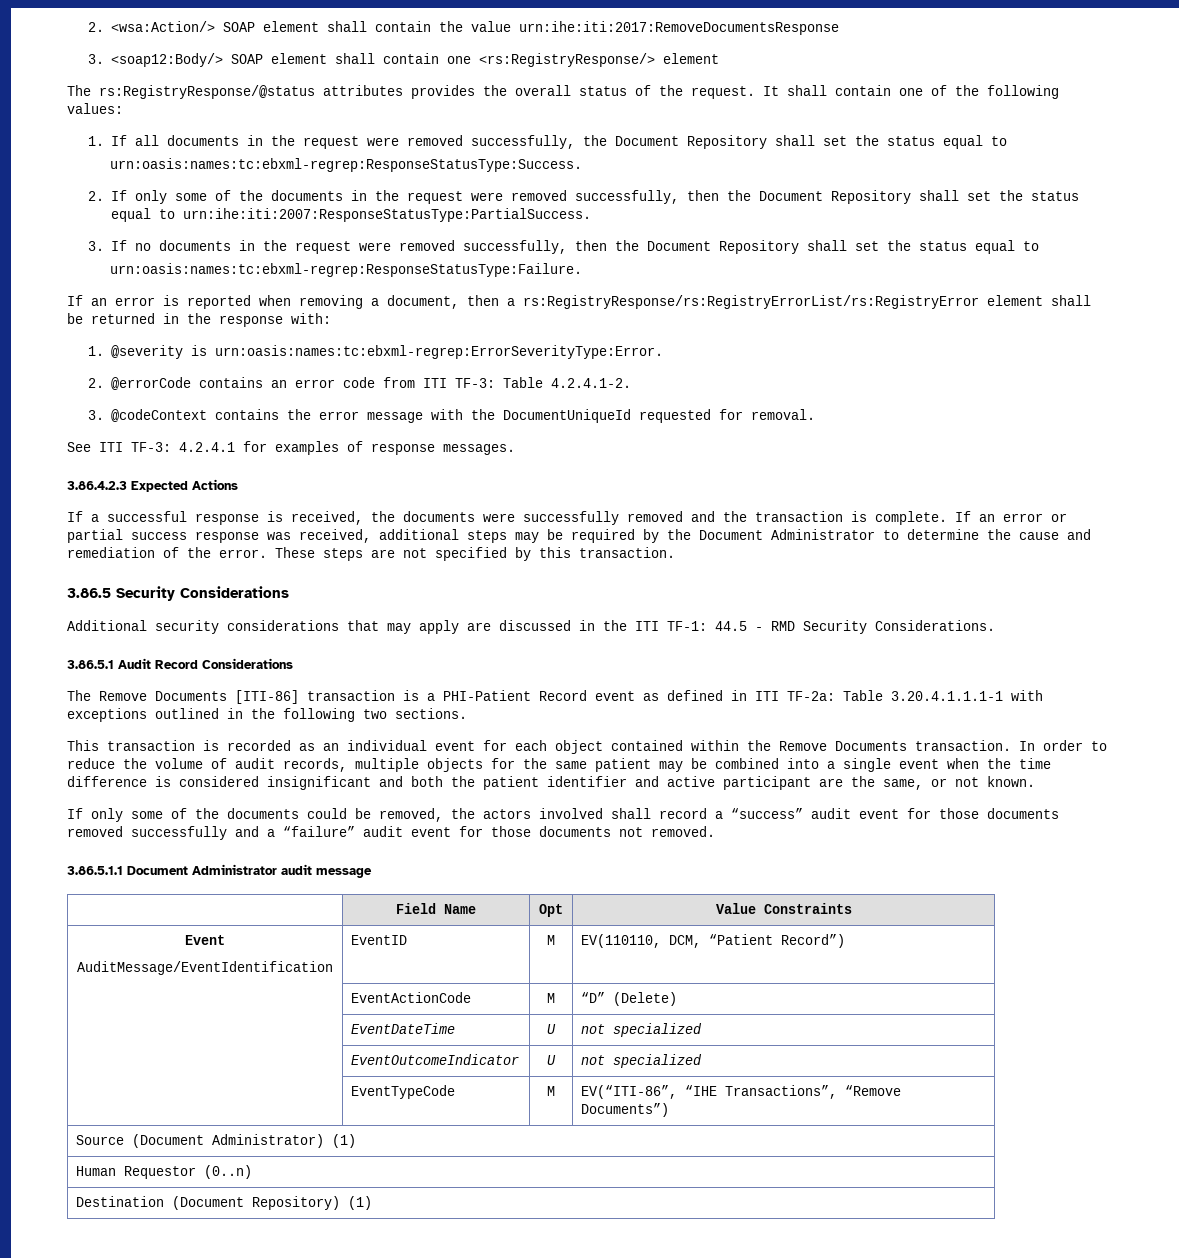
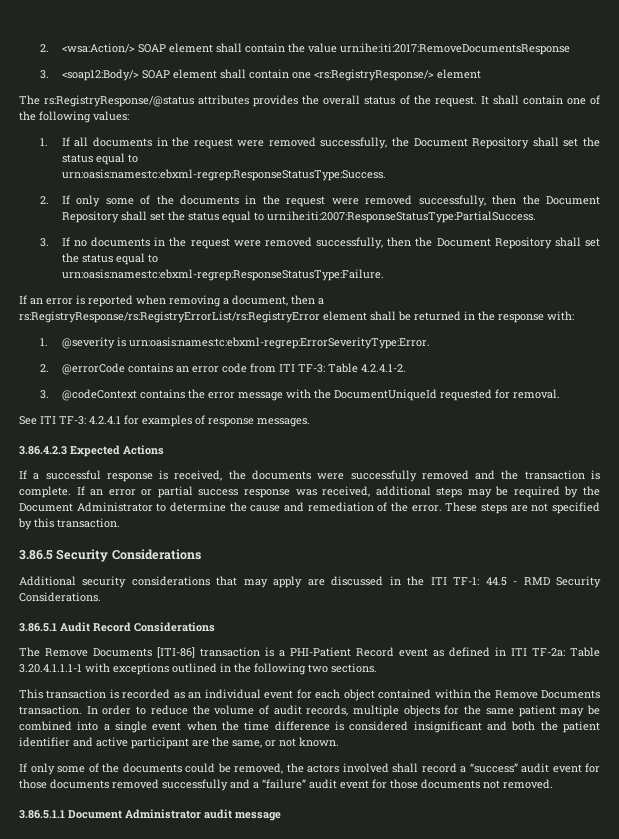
[396,903,476,914] [539,904,563,917] [715,903,852,914] [185,935,225,945] [76,961,333,975] [351,935,408,945] [547,935,555,945] [581,934,846,948] [351,992,472,1003] [547,993,555,1003] [581,992,678,1006] [351,1023,456,1034] [547,1024,556,1034] [581,1023,703,1037] [351,1054,520,1065] [547,1055,556,1065] [581,1054,703,1068] [351,1085,456,1099] [547,1086,555,1096] [581,1085,902,1099] [581,1103,670,1117] [76,1134,357,1148] [76,1165,253,1179] [76,1196,373,1210] // | Field Name | Opt | Value Constraints // Event // AuditMessage/EventIdentification | EventID | M | EV(110110, DCM, “Patient Record”) // | EventActionCode | M | “D” (Delete) // | EventDateTime | U | not specialized // | EventOutcomeIndicator | U | not specialized // | EventTypeCode | M | EV(“ITI-86”, “IHE Transactions”, “Remove Documents”) // Source (Document Administrator) (1) // Human Requestor (0..n) // Destination (Document Repository) (1) -> (281, 816) none

